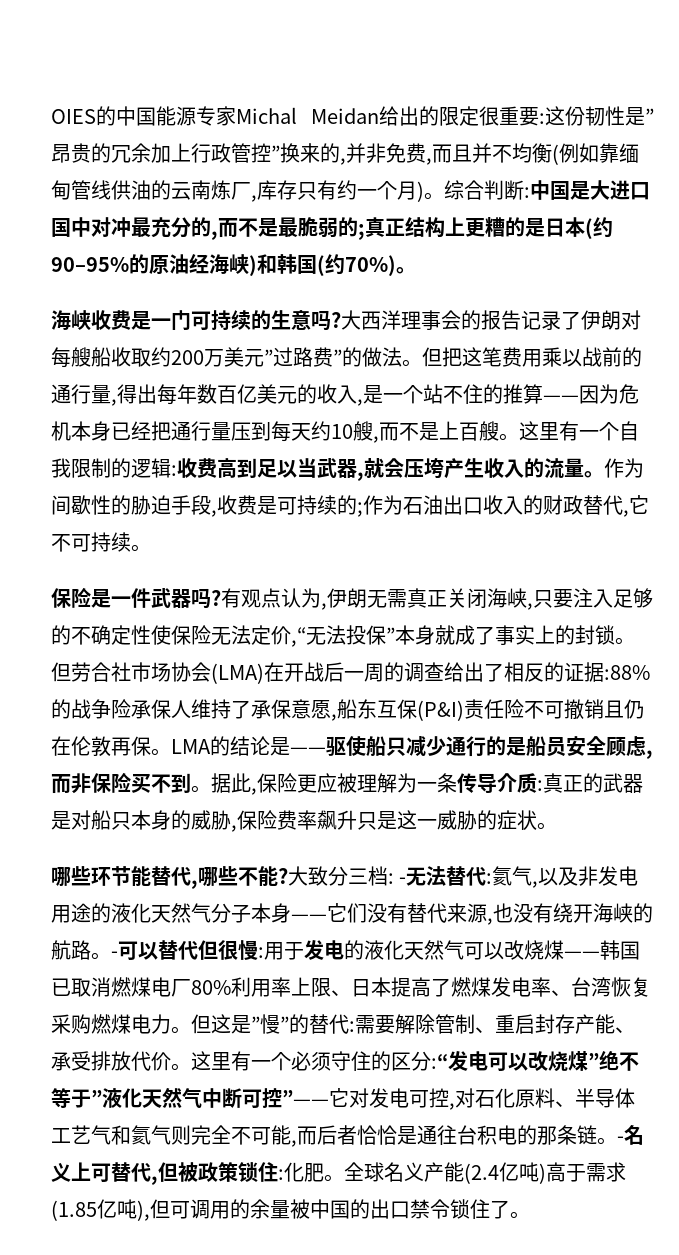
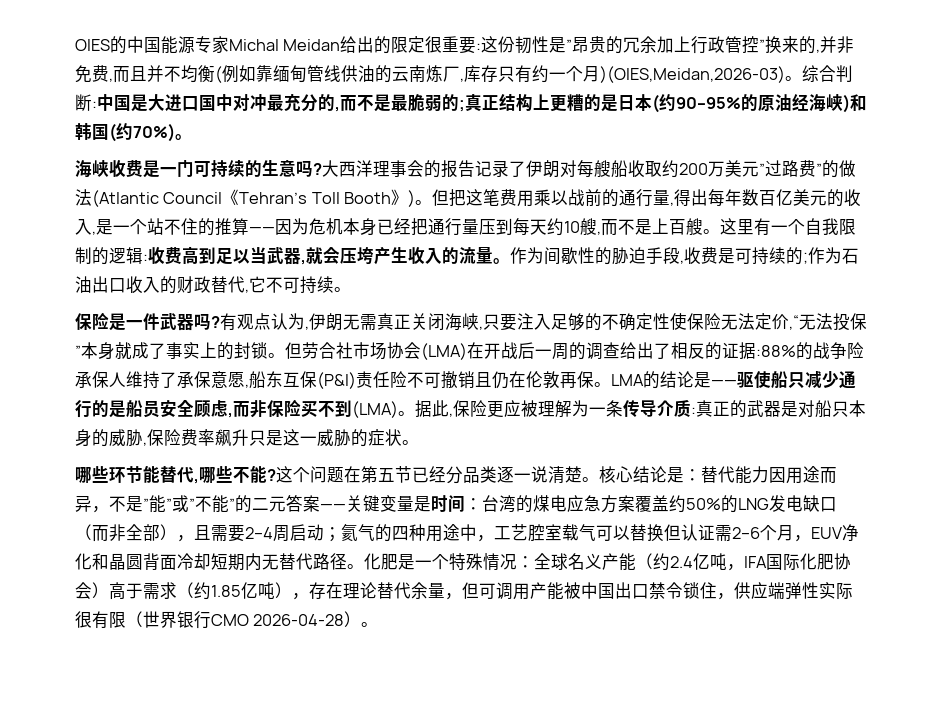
[417,181,424,202] ) -> [600,66,785,83] )(OIES,Meidan,2026-03)
(402, 357) none -> [92,189,416,207] (Atlantic Council《Tehran’s Toll Booth》)
(191, 783) none -> [352,401,398,418] (LMA)
[288,866,639,888] [51,903,653,925] [51,940,640,960] [51,977,651,997] [51,1014,635,1034] [51,1050,639,1072] [51,1087,635,1110] [51,1125,644,1147] [51,1162,626,1185] [51,1199,510,1221] 大致分三档: -无法替代:氦气,以及非发电用途的液化天然气分子本身——它们没有替代来源,也没有绕开海峡的航路。-可以替代但很慢:用于发电的液化天然气可以改烧煤——韩国已取消燃煤电厂80%利用率上限、日本提高了燃煤发电率、台湾恢复采购燃煤电力。但这是”慢”的替代:需要解除管制、重启封存产能、承受排放代价。这里有一个必须守住的区分:“发电可以改烧煤”绝不等于”液化天然气中断可控”——它对发电可控,对石化原料、半导体工艺气和氦气则完全不可能,而后者恰恰是通往台积电的那条链。-名义上可替代,但被政策锁住:化肥。全球名义产能(2.4亿吨)高于需求(1.85亿吨),但可调用的余量被中国的出口禁令锁住了 -> [276,466,837,484] [75,495,837,513] [75,524,859,542] [75,553,851,571] [75,582,853,600] [75,611,362,629] 这个问题在第五节已经分品类逐一说清楚。核心结论是：替代能力因用途而异，不是”能”或”不能”的二元答案——关键变量是时间：台湾的煤电应急方案覆盖约50%的LNG发电缺口（而非全部），且需要2–4周启动；氦气的四种用途中，工艺腔室载气可以替换但认证需2–6个月，EUV净化和晶圆背面冷却短期内无替代路径。化肥是一个特殊情况：全球名义产能（约2.4亿吨，IFA国际化肥协会）高于需求（约1.85亿吨），存在理论替代余量，但可调用产能被中国出口禁令锁住，供应端弹性实际很有限（世界银行CMO 2026-04-28）

